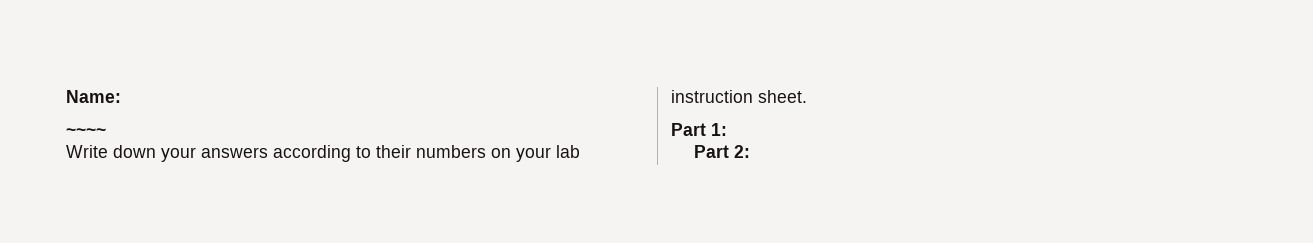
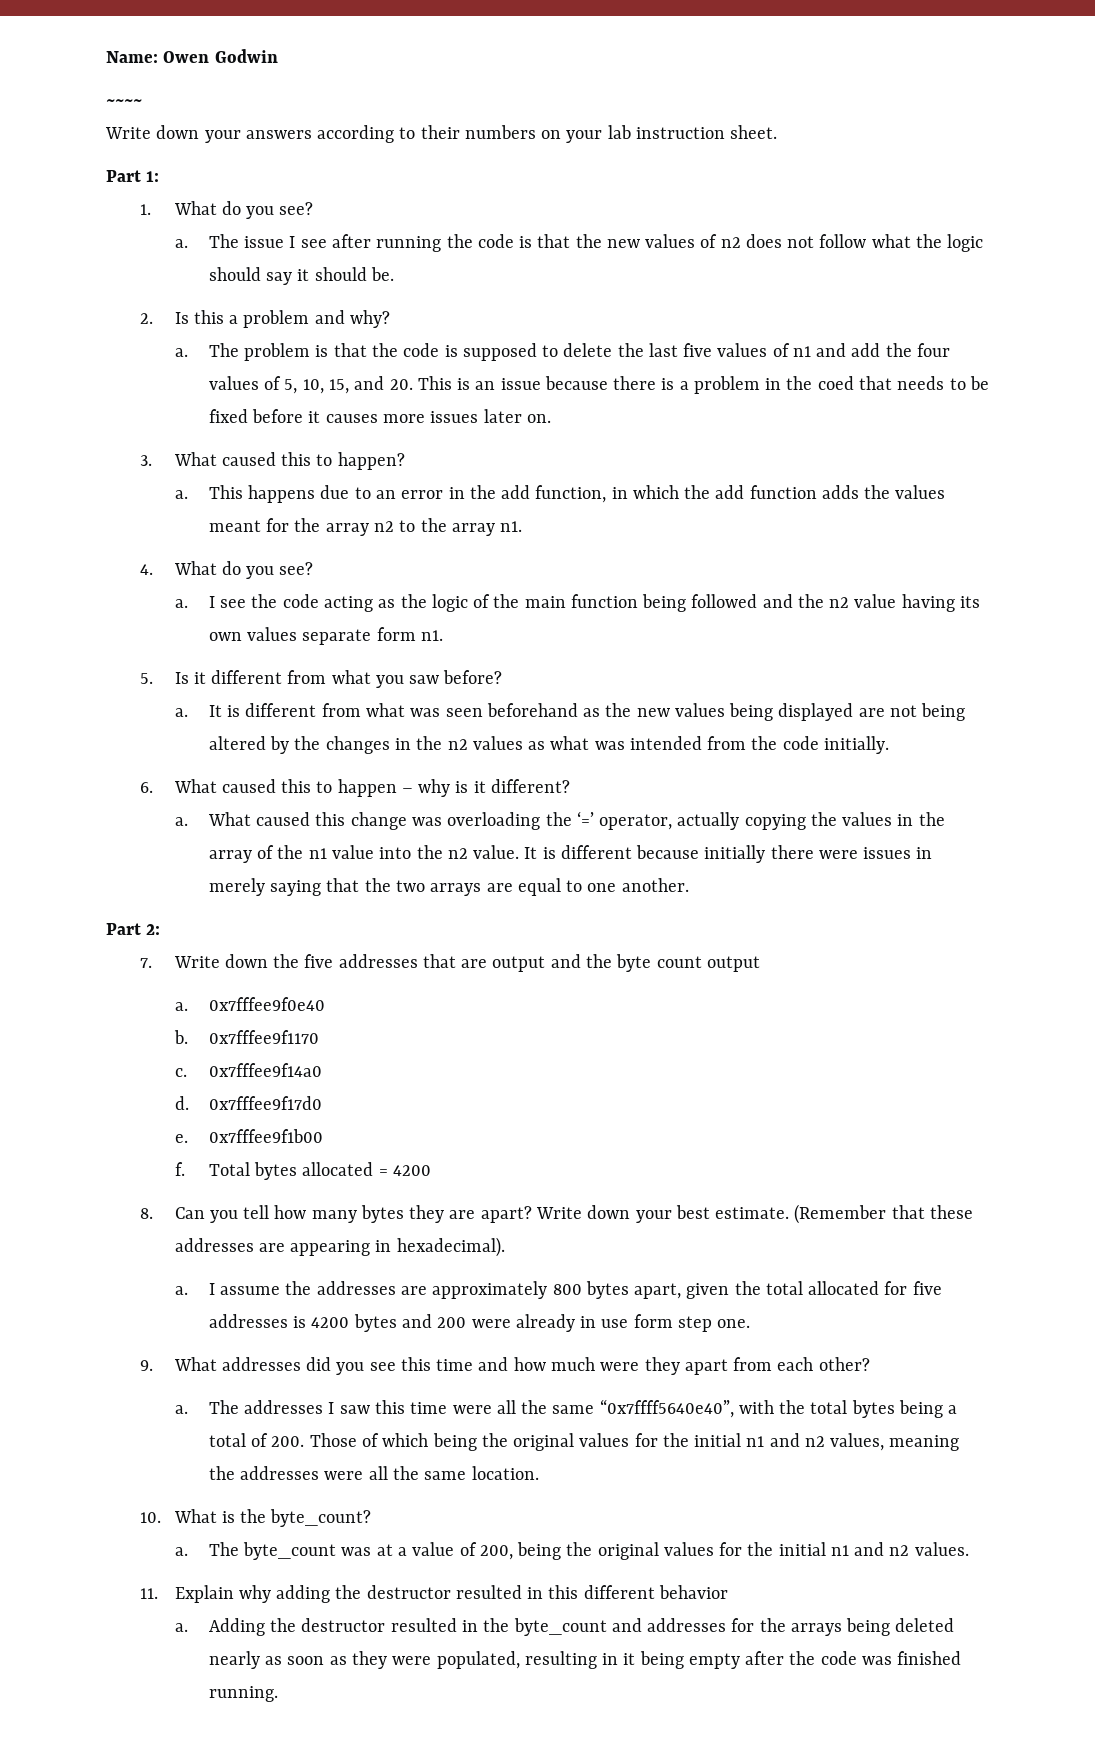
(121, 96) none -> [163,49,278,63] Owen Godwin
[694,145,751,158] Part 2: -> [140,201,314,219] [174,234,984,252] [208,267,394,285] [140,310,390,328] [174,343,950,361] [208,376,989,394] [208,409,551,423] [140,452,405,470] [174,485,946,503] [208,518,523,536] [140,561,314,579] [174,594,980,612] [208,627,443,645] [140,670,503,688] [174,703,966,721] [208,736,889,754] [140,779,571,797] [174,811,945,830] [208,845,933,863] [208,878,689,896] [106,923,161,935] [140,954,760,972] [174,997,325,1011] [173,1030,319,1044] [174,1063,322,1077] [174,1096,322,1110] [174,1129,323,1143] [174,1162,431,1180] [140,1204,973,1224] [174,1237,505,1257] [174,1281,942,1299] [208,1314,751,1332] [140,1357,870,1375] [174,1399,958,1418] [208,1433,960,1451] [208,1466,539,1480] [140,1509,372,1527] [174,1542,969,1560] [140,1585,729,1603] [174,1618,955,1636] [208,1651,962,1669] [208,1686,278,1702] 1. What do you see? // a. The issue I see after running the code is that the new values of n2 does not follow what the logic should say it should be. // 2. Is this a problem and why? // a. The problem is that the code is supposed to delete the last five values of n1 and add the four values of 5, 10, 15, and 20. This is an issue because there is a problem in the coed that needs to be fixed before it causes more issues later on. // 3. What caused this to happen? // a. This happens due to an error in the add function, in which the add function adds the values meant for the array n2 to the array n1. // 4. What do you see? // a. I see the code acting as the logic of the main function being followed and the n2 value having its own values separate form n1. // 5. Is it different from what you saw before? // a. It is different from what was seen beforehand as the new values being displayed are not being altered by the changes in the n2 values as what was intended from the code initially. // 6. What caused this to happen – why is it different? // a. What caused this change was overloading the ‘=’ operator, actually copying the values in the array of the n1 value into the n2 value. It is different because initially there were issues in merely saying that the two arrays are equal to one another. // Part 2: // 7. Write down the five addresses that are output and the byte count output // a. 0x7fffee9f0e40 // b. 0x7fffee9f1170 // c. 0x7fffee9f14a0 // d. 0x7fffee9f17d0 // e. 0x7fffee9f1b00 // f. Total bytes allocated = 4200 // 8. Can you tell how many bytes they are apart? Write down your best estimate. (Remember that these addresses are appearing in hexadecimal). // a. I assume the addresses are approximately 800 bytes apart, given the total allocated for five addresses is 4200 bytes and 200 were already in use form step one. // 9. What addresses did you see this time and how much were they apart from each other? // a. The addresses I saw this time were all the same “0x7ffff5640e40”, with the total bytes being a total of 200. Those of which being the original values for the initial n1 and n2 values, meaning the addresses were all the same location. // 10. What is the byte_count? // a. The byte_count was at a value of 200, being the original values for the initial n1 and n2 values. // 11. Explain why adding the destructor resulted in this different behavior // a. Adding the destructor resulted in the byte_count and addresses for the arrays being deleted nearly as soon as they were populated, resulting in it being empty after the code was finished running.

